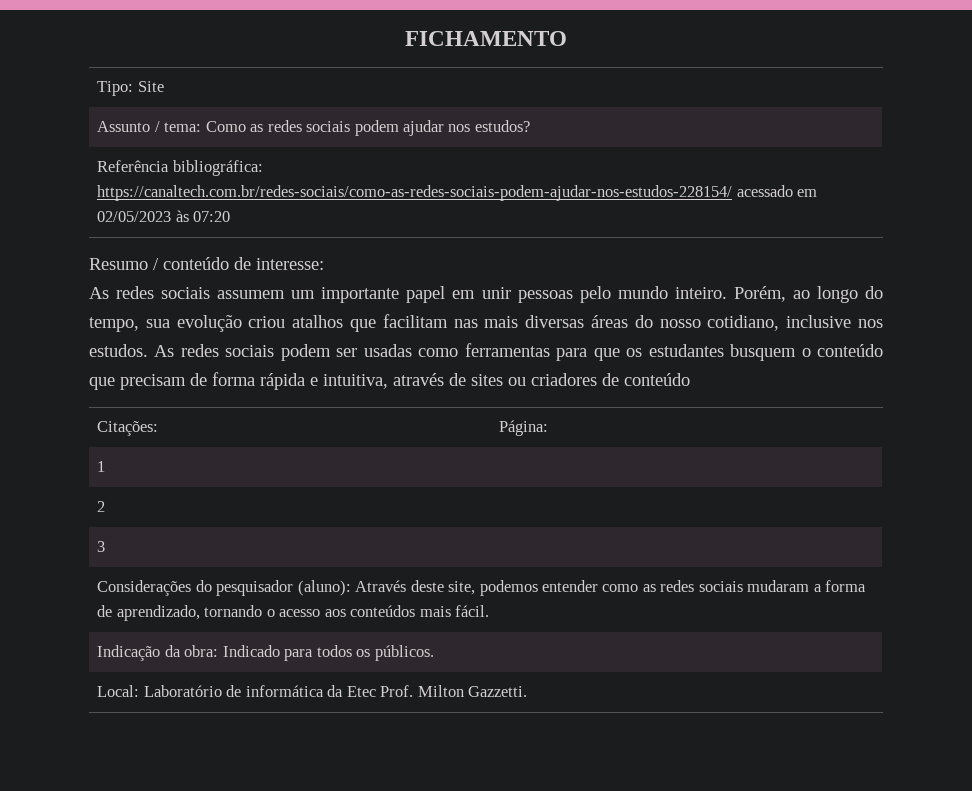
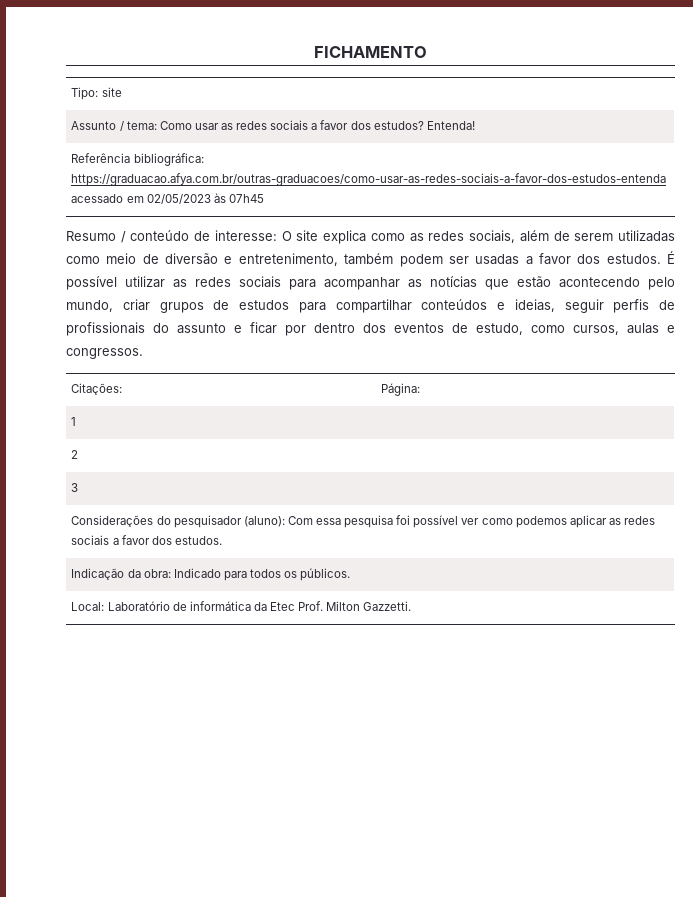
[137,81,164,92] Site -> [101,87,122,97] site
[250,120,471,136] as redes sociais podem ajudar nos -> [194,120,371,130] usar as redes sociais a favor dos
(530, 126) none -> [426,121,475,130] Entenda!
[97,185,733,201] https://canaltech.com.br/redes-sociais/como-as-redes-sociais-podem-ajudar-nos-estudos-228154/ -> [71,173,667,186] https://graduacao.afya.com.br/outras-graduacoes/como-usar-as-redes-sociais-a-favor-dos-estudos-entenda
[193,211,231,222] 07:20 -> [228,194,264,203] 07h45
[89,286,883,303] [89,314,883,332] [89,343,883,361] [89,372,690,390] // As redes sociais assumem um importante papel em unir pessoas pelo mundo inteiro. Porém, ao longo do tempo, sua evolução criou atalhos que facilitam nas mais diversas áreas do nosso cotidiano, inclusive nos estudos. As redes sociais podem ser usadas como ferramentas para que os estudantes busquem o conteúdo que precisam de forma rápida e intuitiva, através de sites ou criadores de conteúdo -> [281,230,675,244] [66,251,675,267] [66,276,675,290] [66,299,675,313] [66,322,675,336] [66,348,143,359] O site explica como as redes sociais, além de serem utilizadas como meio de diversão e entretenimento, também podem ser usadas a favor dos estudos. É possível utilizar as redes sociais para acompanhar as notícias que estão acontecendo pelo mundo, criar grupos de estudos para compartilhar conteúdos e ideias, seguir perfis de profissionais do assunto e ficar por dentro dos eventos de estudo, como cursos, aulas e congressos.
[355,580,867,596] [97,605,490,621] Através deste site, podemos entender como as redes sociais mudaram a forma de aprendizado, tornando o acesso aos conteúdos mais fácil. -> [287,515,655,528] [71,535,222,545] Com essa pesquisa foi possível ver como podemos aplicar as redes sociais a favor dos estudos.

